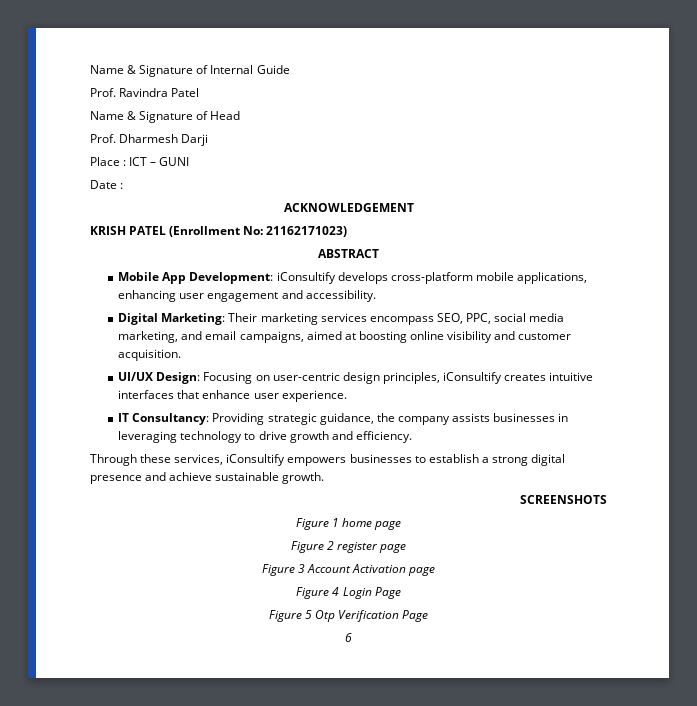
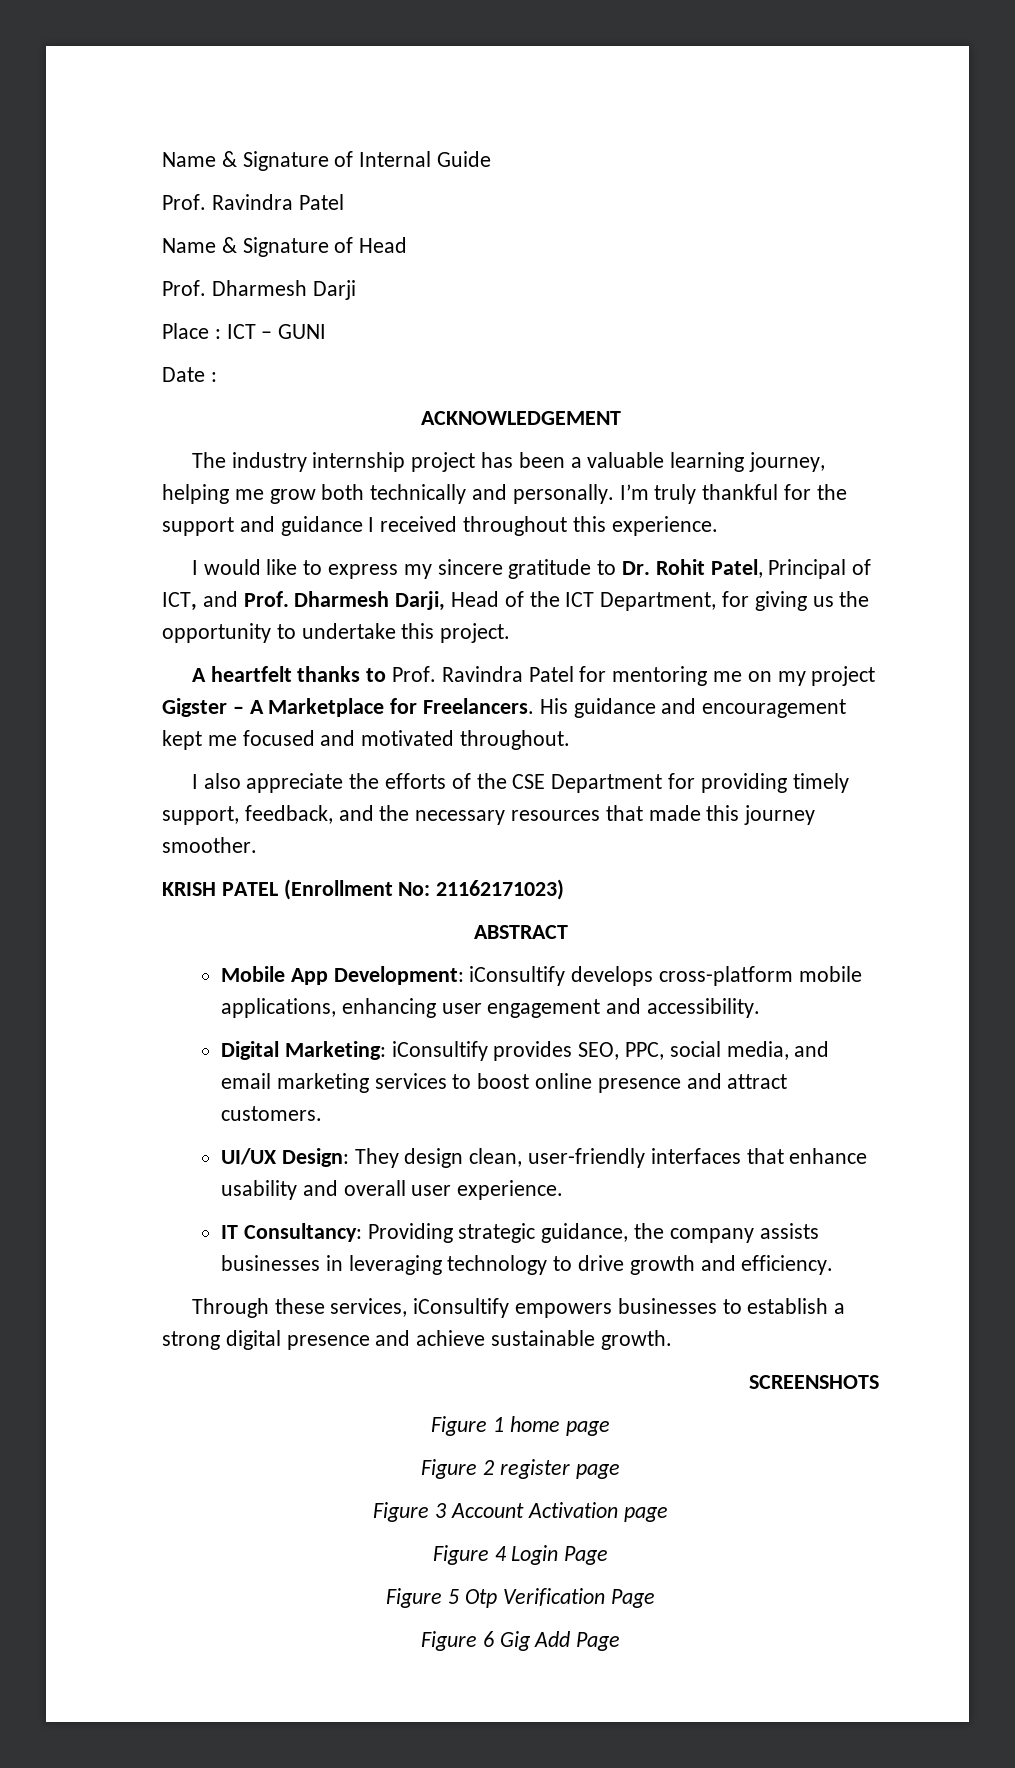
(414, 207) none -> [191,452,825,472] [162,484,847,504] [162,516,718,536] [191,559,872,579] [162,591,870,611] [162,623,511,643] [191,666,876,686] [162,698,847,718] [162,730,571,750] [191,773,849,793] [162,805,816,825] [162,837,257,853] // The industry internship project has been a valuable learning journey, helping me grow both technically and personally. I’m truly thankful for the support and guidance I received throughout this experience. // I would like to express my sincere gratitude to Dr. Rohit Patel, Principal of ICT, and Prof. Dharmesh Darji, Head of the ICT Department, for giving us the opportunity to undertake this project. // A heartfelt thanks to Prof. Ravindra Patel for mentoring me on my project Gigster – A Marketplace for Freelancers. His guidance and encouragement kept me focused and motivated throughout. // I also appreciate the efforts of the CSE Department for providing timely support, feedback, and the necessary resources that made this journey smoother.
[228,313,565,325] [118,331,572,343] [118,349,182,361] [118,372,594,384] [118,390,251,399] Their marketing services encompass SEO, PPC, social media marketing, and email campaigns, aimed at boosting online visibility and customer acquisition. // UI/UX Design: Focusing on user-centric design principles, iConsultify creates intuitive interfaces that enhance -> [391,1041,830,1061] [220,1073,788,1093] [220,1106,322,1121] [220,1148,868,1168] [220,1180,406,1200] iConsultify provides SEO, PPC, social media, and email marketing services to boost online presence and attract customers. // UI/UX Design: They design clean, user-friendly interfaces that enhance usability and overall
[345,633,352,642] 6 -> [420,1631,621,1651] Figure 6 Gig Add Page

